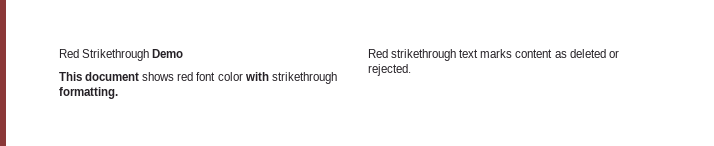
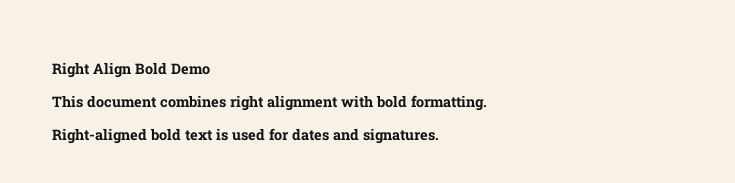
[59,49,150,61] Red Strikethrough -> [52,62,167,78] Right Align Bold
[142,72,337,84] [59,87,118,99] [368,49,619,61] [368,64,411,76] shows red font color with strikethrough formatting. // Red strikethrough text marks content as deleted or rejected. -> [160,95,487,111] [52,128,439,144] combines right alignment with bold formatting. // Right-aligned bold text is used for dates and signatures.

